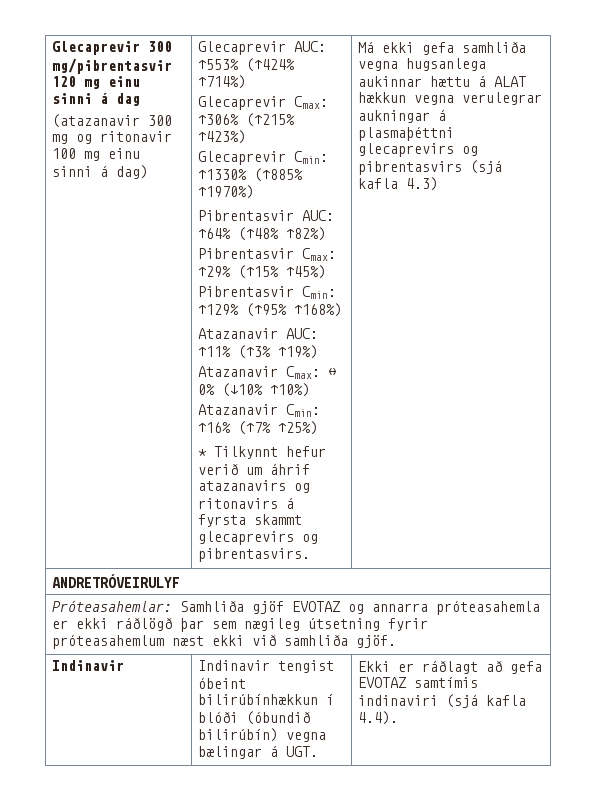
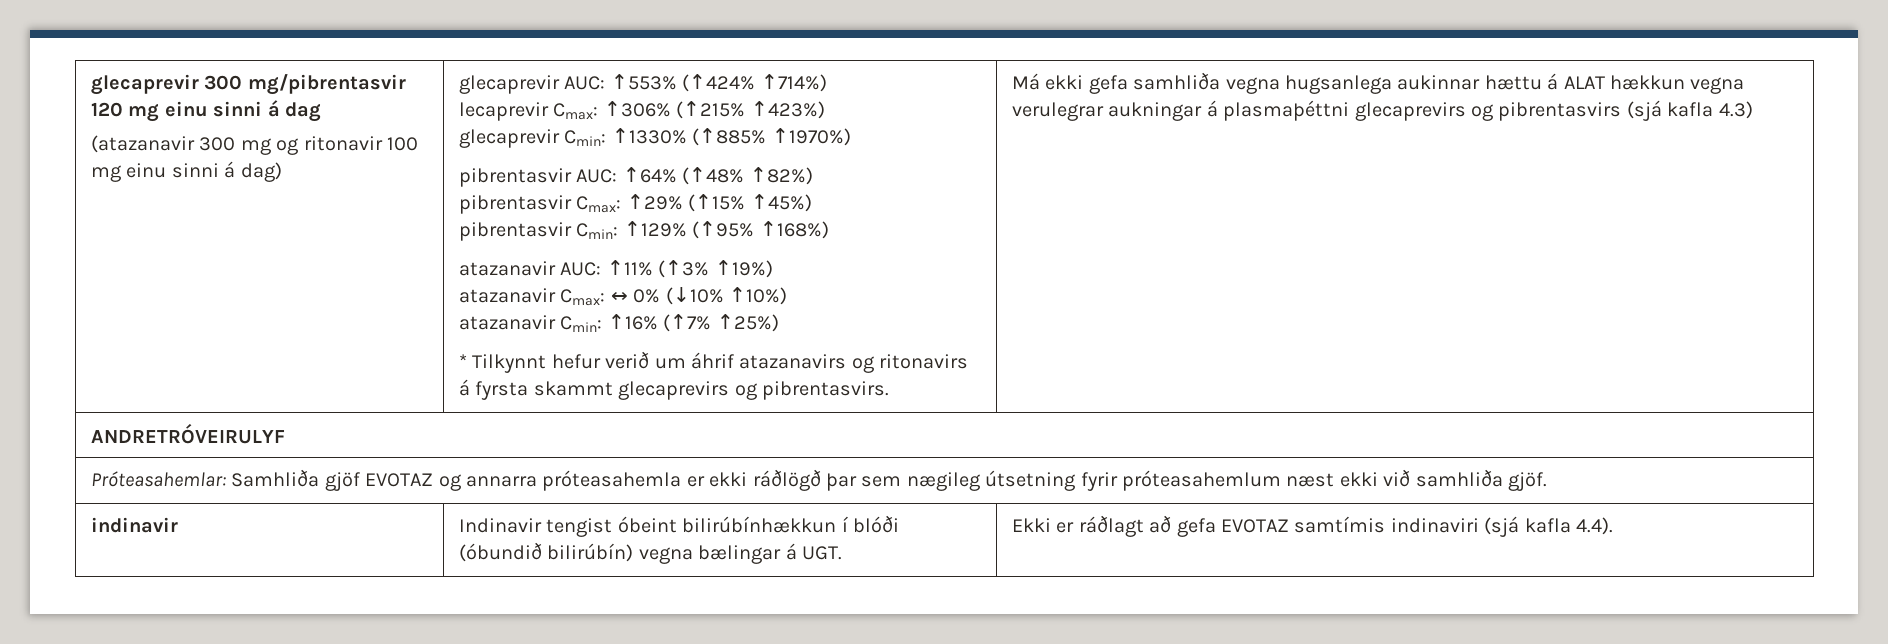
[52,41,141,55] Glecaprevir -> [90,74,199,95] glecaprevir
[198,41,287,55] Glecaprevir -> [458,75,560,94] glecaprevir
[198,96,287,110] Glecaprevir -> [458,102,549,121] lecaprevir
[198,151,287,165] Glecaprevir -> [458,129,560,148] glecaprevir
[198,210,295,221] Pibrentasvir -> [458,168,572,187] pibrentasvir
[198,248,295,259] Pibrentasvir -> [458,195,572,214] pibrentasvir
[198,286,295,297] Pibrentasvir -> [458,222,572,241] pibrentasvir
[198,328,279,339] Atazanavir -> [458,261,556,276] atazanavir
[198,366,279,377] Atazanavir -> [458,288,556,303] atazanavir
[198,404,279,415] Atazanavir -> [458,315,556,330] atazanavir
[52,660,125,671] Indinavir -> [90,517,178,533] indinavir

